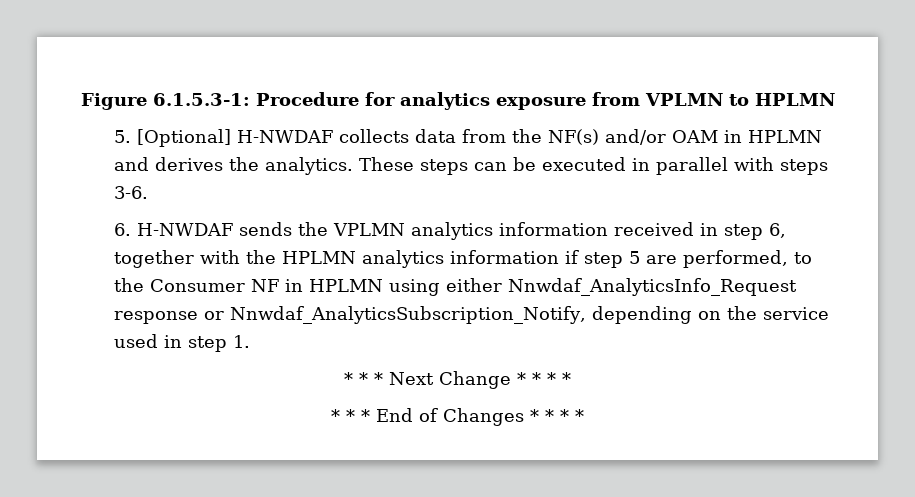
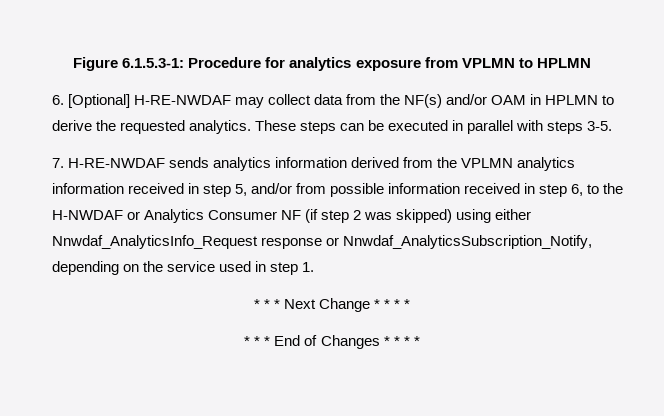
[113,129,409,147] 5. [Optional] H-NWDAF collects -> [51,94,311,108] 6. [Optional] H-RE-NWDAF may collect
[113,157,259,171] and derives the -> [602,95,615,105] [51,120,185,134] to derive the requested
[113,186,148,199] [113,222,292,236] 3-6. // 6. H-NWDAF sends -> [587,121,613,131] [51,157,433,171] 3-5. // 7. H-RE-NWDAF sends analytics information derived from
[768,223,786,238] [113,250,812,268] [113,278,383,292] 6, together with the HPLMN analytics information if step 5 are performed, to the Consumer NF in HPLMN -> [234,183,624,197] [51,209,452,223] 5, and/or from possible information received in step 6, to the H-NWDAF or Analytics Consumer NF (if step 2 was skipped)

